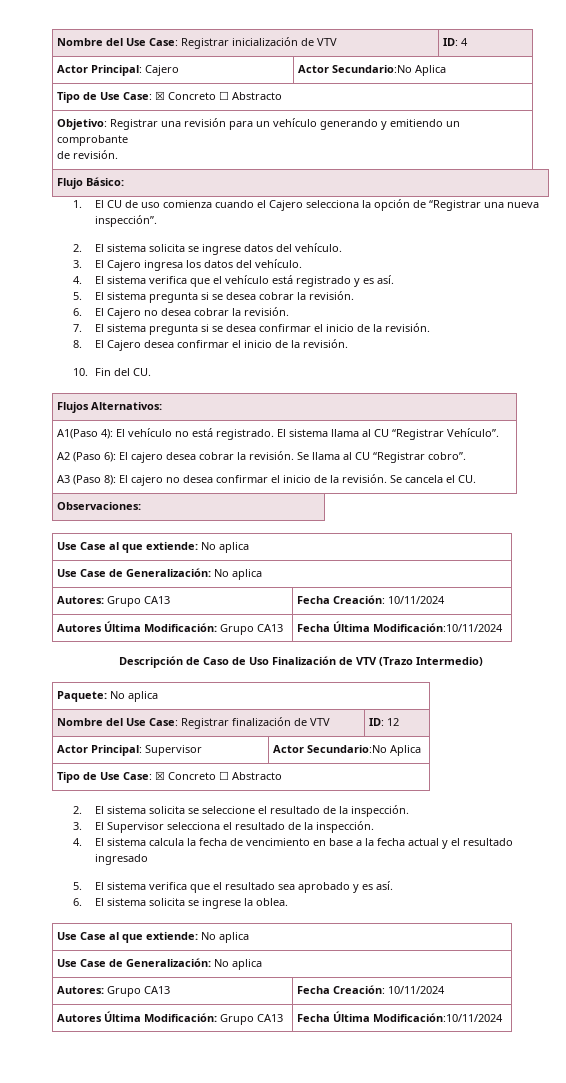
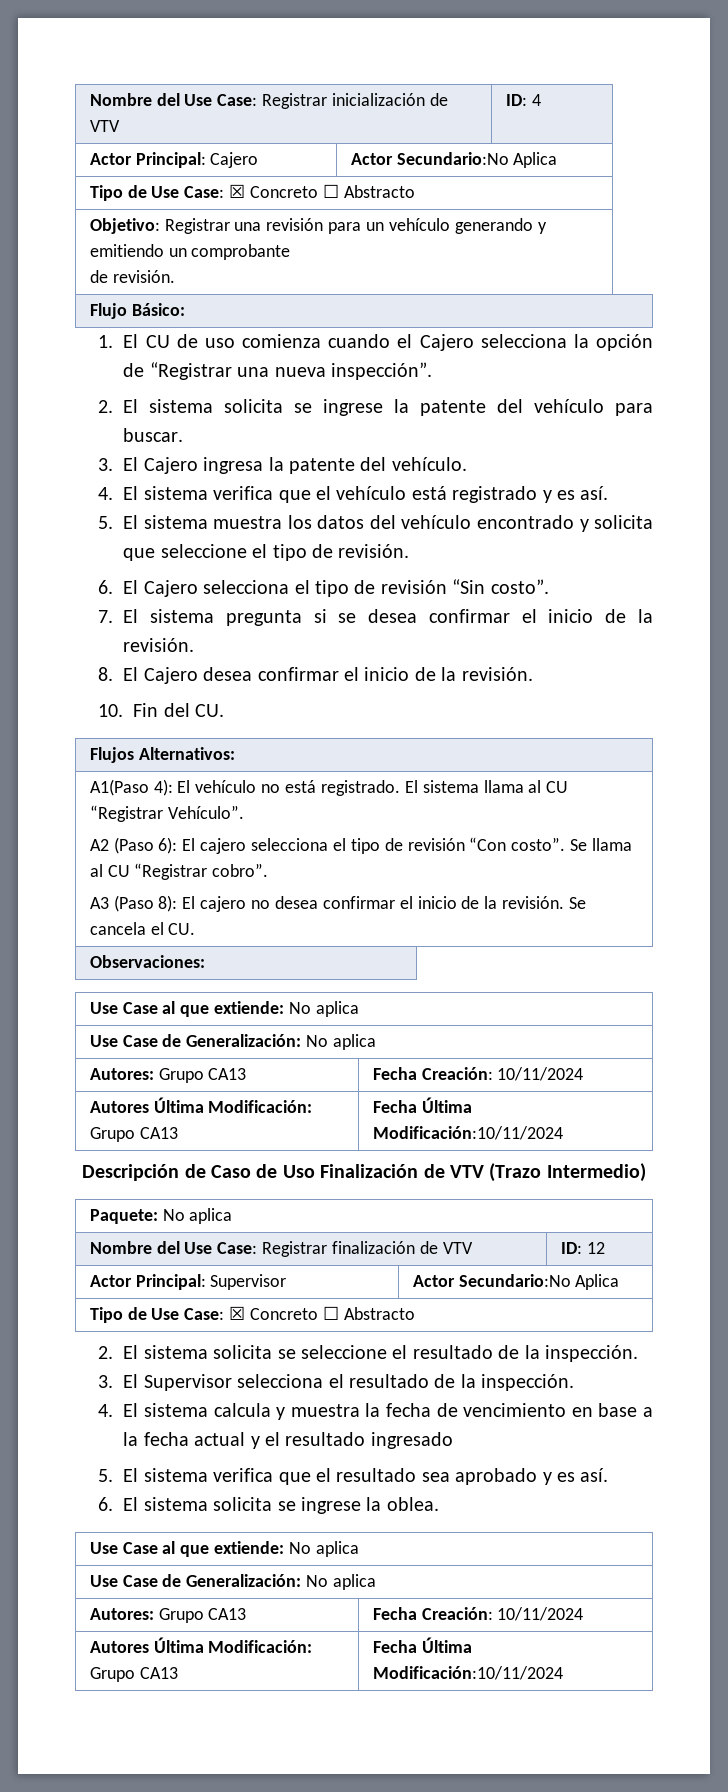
[243,243,342,252] datos del vehículo. -> [394,399,653,416] [123,428,184,442] la patente del vehículo para buscar.
[185,260,233,268] los datos -> [268,457,356,474] la patente
[148,291,354,303] [73,307,289,319] pregunta si se desea cobrar la revisión. // 6. El Cajero no desea cobrar la revisión. -> [213,515,653,532] [123,544,410,561] [98,579,549,597] muestra los datos del vehículo encontrado y solicita que seleccione el tipo de revisión. // 6. El Cajero selecciona el tipo de revisión “Sin costo”.
[166,451,295,460] desea cobrar la revisión. -> [251,837,566,854] selecciona el tipo de revisión “Con costo”.
(184, 842) none -> [276,1404,360,1420] y muestra

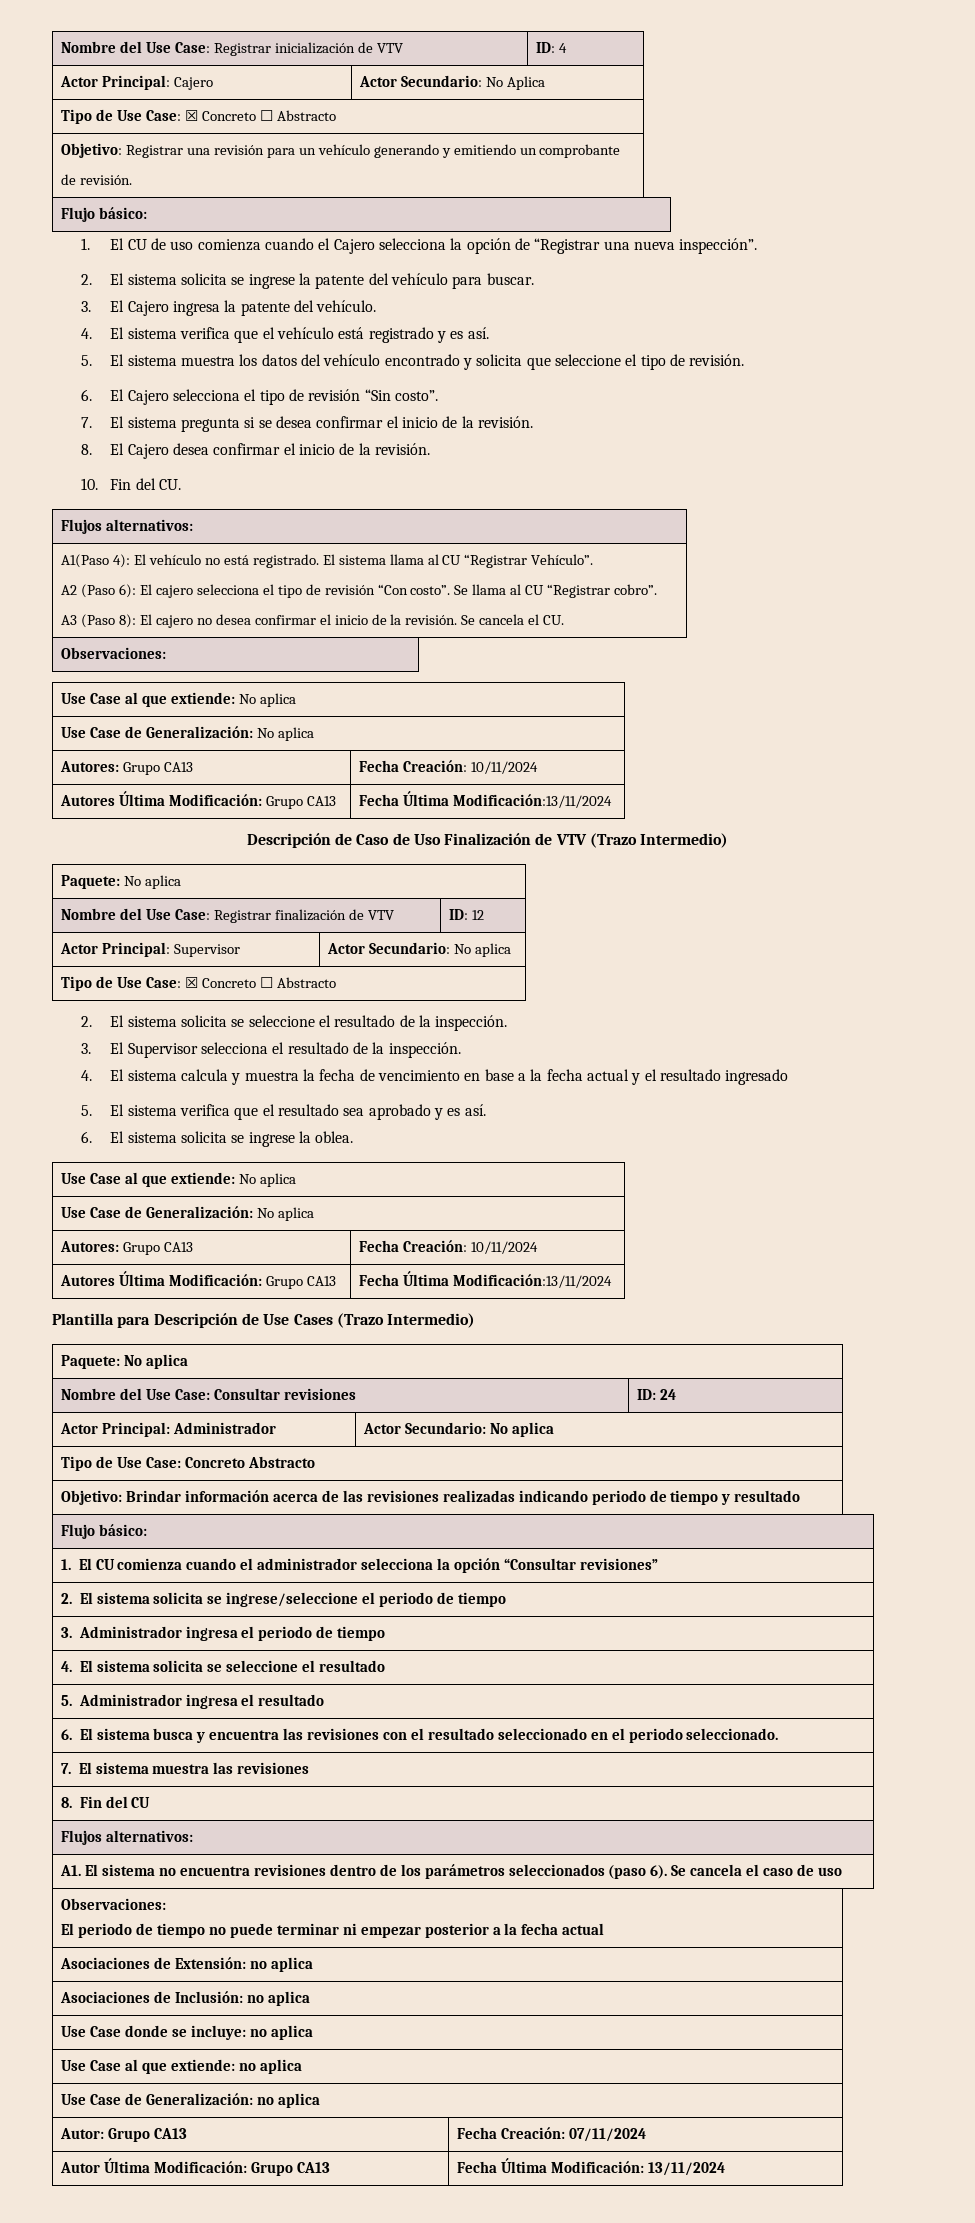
[396,152,509,165] Secundario:No -> [401,75,504,87] Secundario: No
[131,303,185,316] Básico: -> [99,207,148,219] básico:
[138,747,235,760] Alternativos: -> [106,519,194,531] alternativos:
[372,1126,563,1140] Modificación:10/11/2024 -> [453,794,613,808] Modificación:13/11/2024
[458,1274,620,1290] Secundario:No Aplica -> [369,942,512,957] Secundario: No aplica
[372,1666,563,1680] Modificación:10/11/2024 -> [453,1274,613,1288] [52,1313,476,1328] [61,1354,189,1369] [61,1388,356,1400] [637,1389,677,1400] [60,1422,277,1437] [363,1422,555,1437] [61,1456,315,1471] [61,1490,801,1505] [61,1524,148,1539] [61,1558,658,1573] [61,1592,506,1607] [61,1626,386,1641] [61,1660,386,1672] [61,1694,325,1709] [61,1728,779,1743] [61,1762,310,1774] [61,1796,151,1808] [61,1830,194,1845] [60,1864,842,1879] [61,1898,167,1910] [61,1923,605,1938] [60,1957,314,1972] [60,1991,311,2006] [61,2025,313,2040] [61,2059,302,2074] [61,2093,320,2108] [60,2128,188,2142] [457,2127,647,2142] [60,2158,331,2176] [457,2158,726,2176] Modificación:13/11/2024 // Plantilla para Descripción de Use Cases (Trazo Intermedio) // Paquete: No aplica // Nombre del Use Case: Consultar revisiones | ID: 24 // Actor Principal: Administrador | Actor Secundario: No aplica // Tipo de Use Case: Concreto Abstracto // Objetivo: Brindar información acerca de las revisiones realizadas indicando periodo de tiempo y resultado // Flujo básico: // 1. El CU comienza cuando el administrador selecciona la opción “Consultar revisiones” // 2. El sistema solicita se ingrese/seleccione el periodo de tiempo // 3. Administrador ingresa el periodo de tiempo // 4. El sistema solicita se seleccione el resultado // 5. Administrador ingresa el resultado // 6. El sistema busca y encuentra las revisiones con el resultado seleccionado en el periodo seleccionado. // 7. El sistema muestra las revisiones // 8. Fin del CU // Flujos alternativos: // A1. El sistema no encuentra revisiones dentro de los parámetros seleccionados (paso 6). Se cancela el caso de uso // Observaciones: // El periodo de tiempo no puede terminar ni empezar posterior a la fecha actual // Asociaciones de Extensión: no aplica // Asociaciones de Inclusión: no aplica // Use Case donde se incluye: no aplica // Use Case al que extiende: no aplica // Use Case de Generalización: no aplica // Autor: Grupo CA13 | Fecha Creación: 07/11/2024 // Autor Última Modificación: Grupo CA13 | Fecha Última Modificación: 13/11/2024

